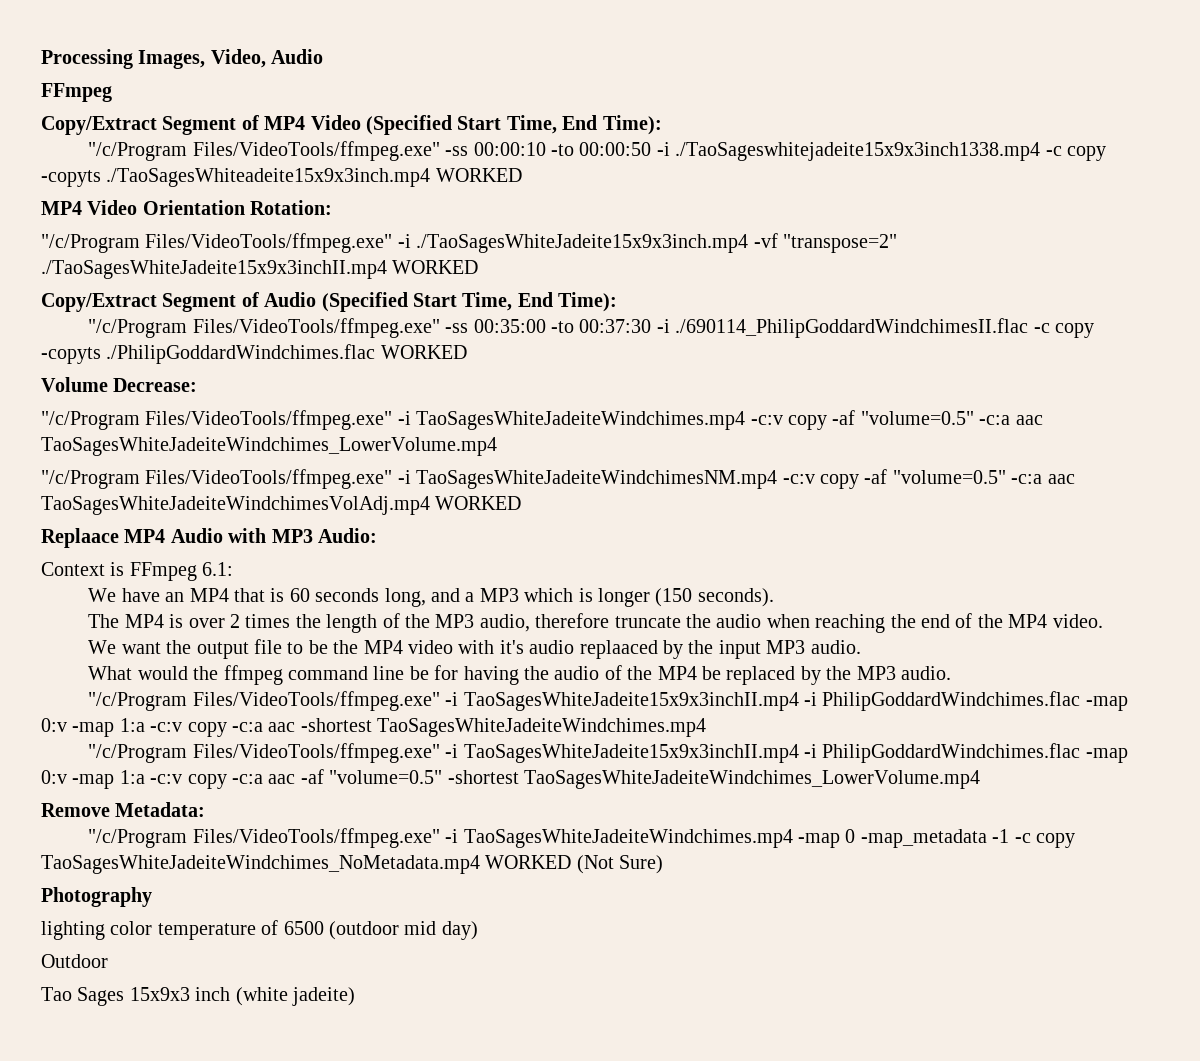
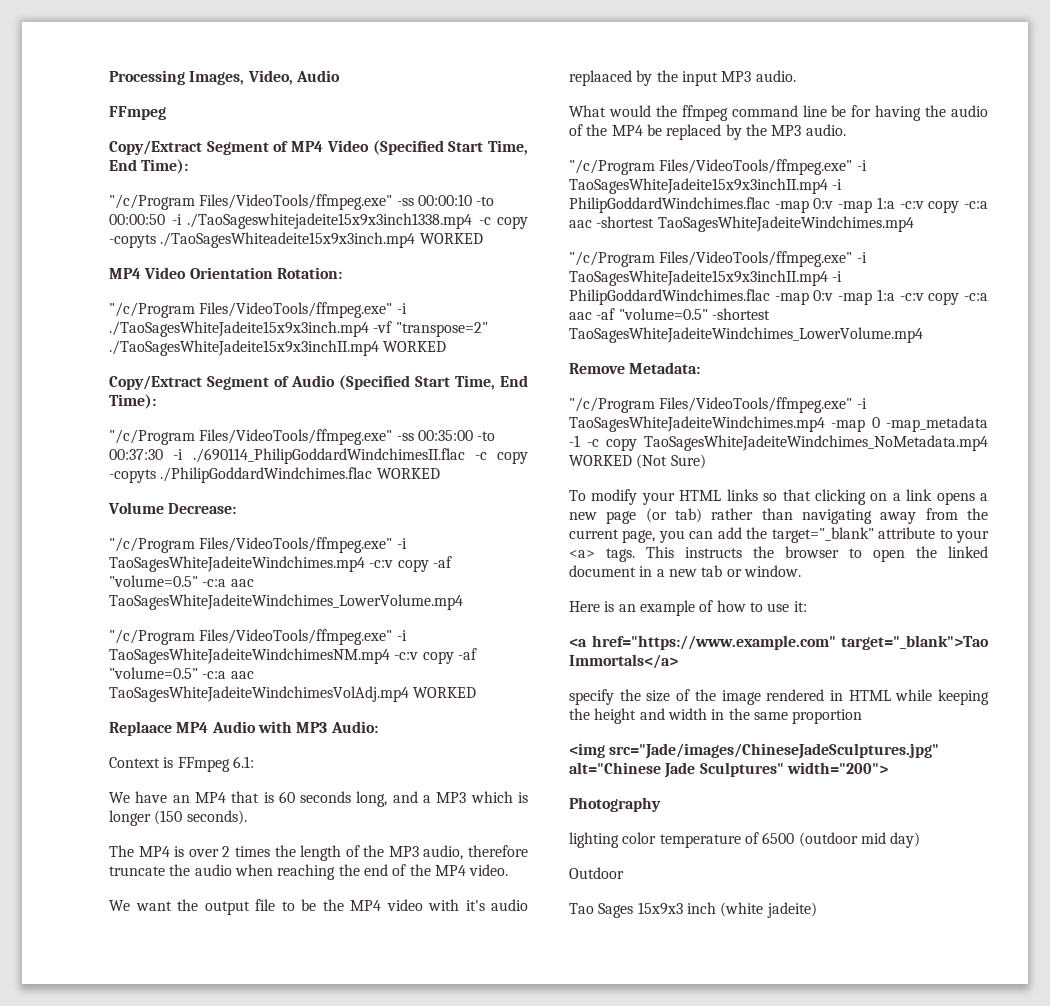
(664, 864) none -> [569,489,988,505] [569,508,988,524] [569,527,989,543] [569,546,988,562] [569,565,801,577] [569,600,807,616] [569,635,989,650] [569,654,678,669] [569,689,989,705] [569,708,863,724] [569,743,940,759] [569,762,888,778] // To modify your HTML links so that clicking on a link opens a new page (or tab) rather than navigating away from the current page, you can add the target="_blank" attribute to your <a> tags. This instructs the browser to open the linked document in a new tab or window. // Here is an example of how to use it: // <a href="https://www.example.com" target="_blank">Tao Immortals</a> // specify the size of the image rendered in HTML while keeping the height and width in the same proportion // <img src="Jade/images/ChineseJadeSculptures.jpg" alt="Chinese Jade Sculptures" width="200">

